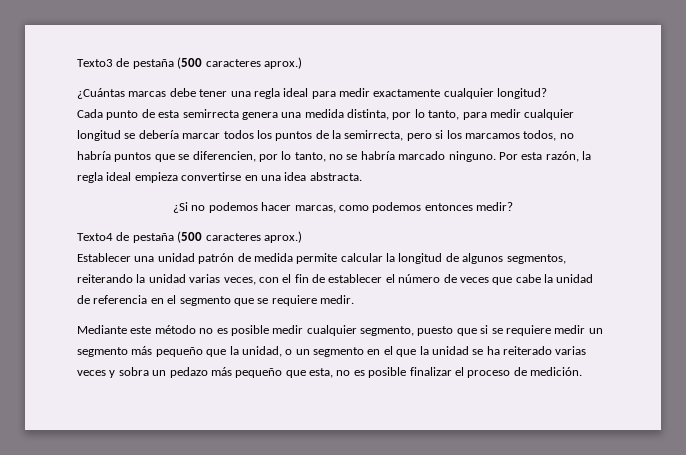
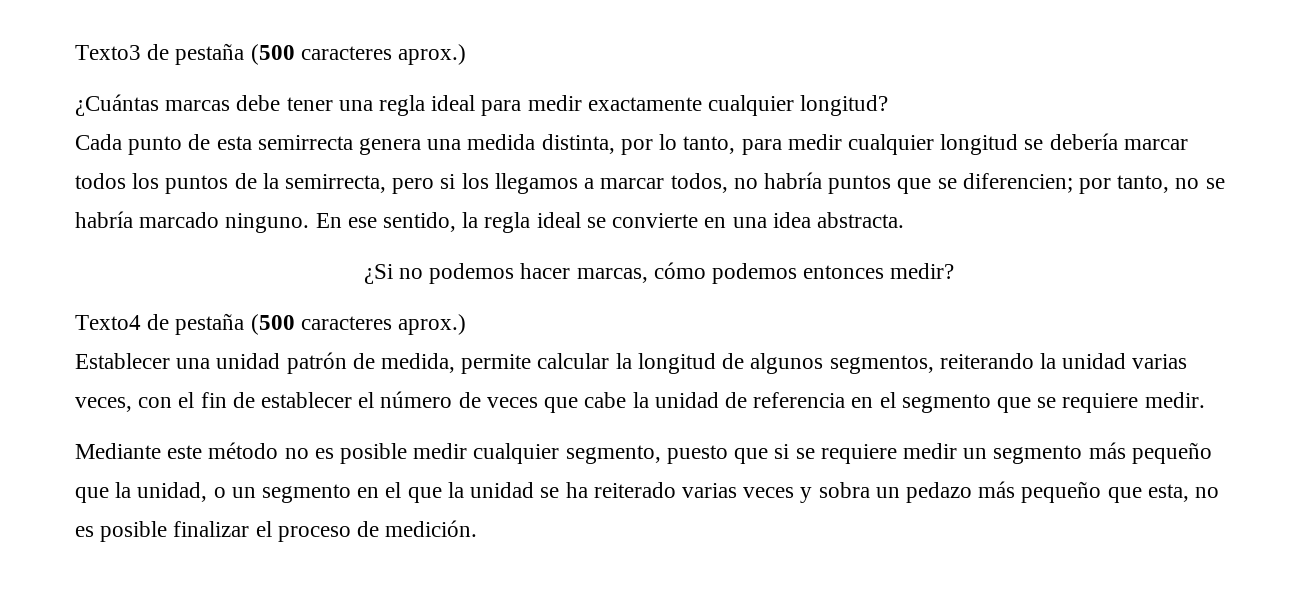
[464,133,520,139] marcamos -> [494,173,665,194] llegamos a marcar
[192,151,292,162] diferencien, por lo -> [962,173,1111,194] diferencien; por
[498,151,579,162] Por esta razón, -> [315,212,457,232] En ese sentido,
[134,172,242,183] empieza convertirse -> [586,213,699,228] se convierte
[338,205,369,211] como -> [653,262,706,279] cómo
[253,253,293,262] medida -> [381,353,456,373] medida,

